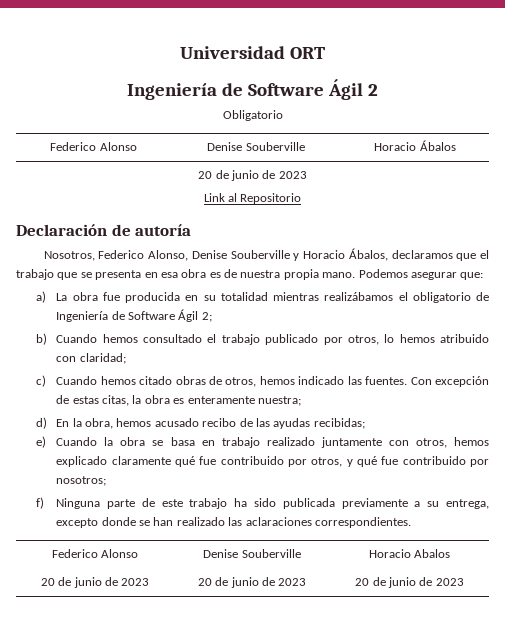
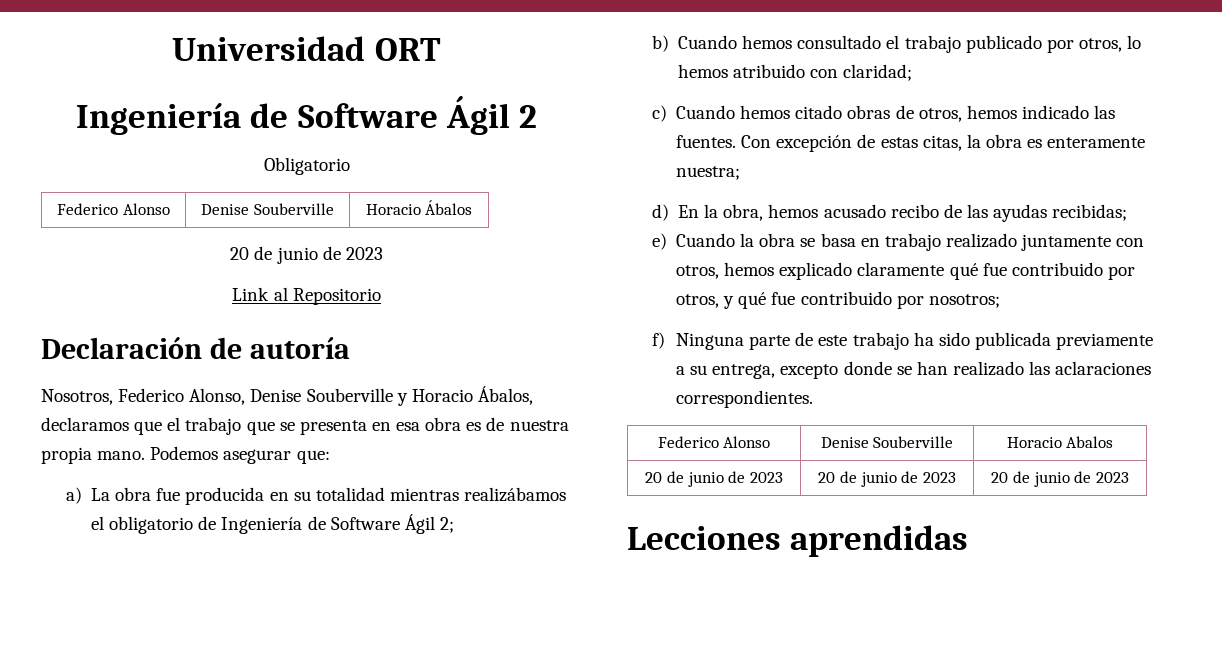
(464, 582) none -> [627,525,969,557] // Lecciones aprendidas

